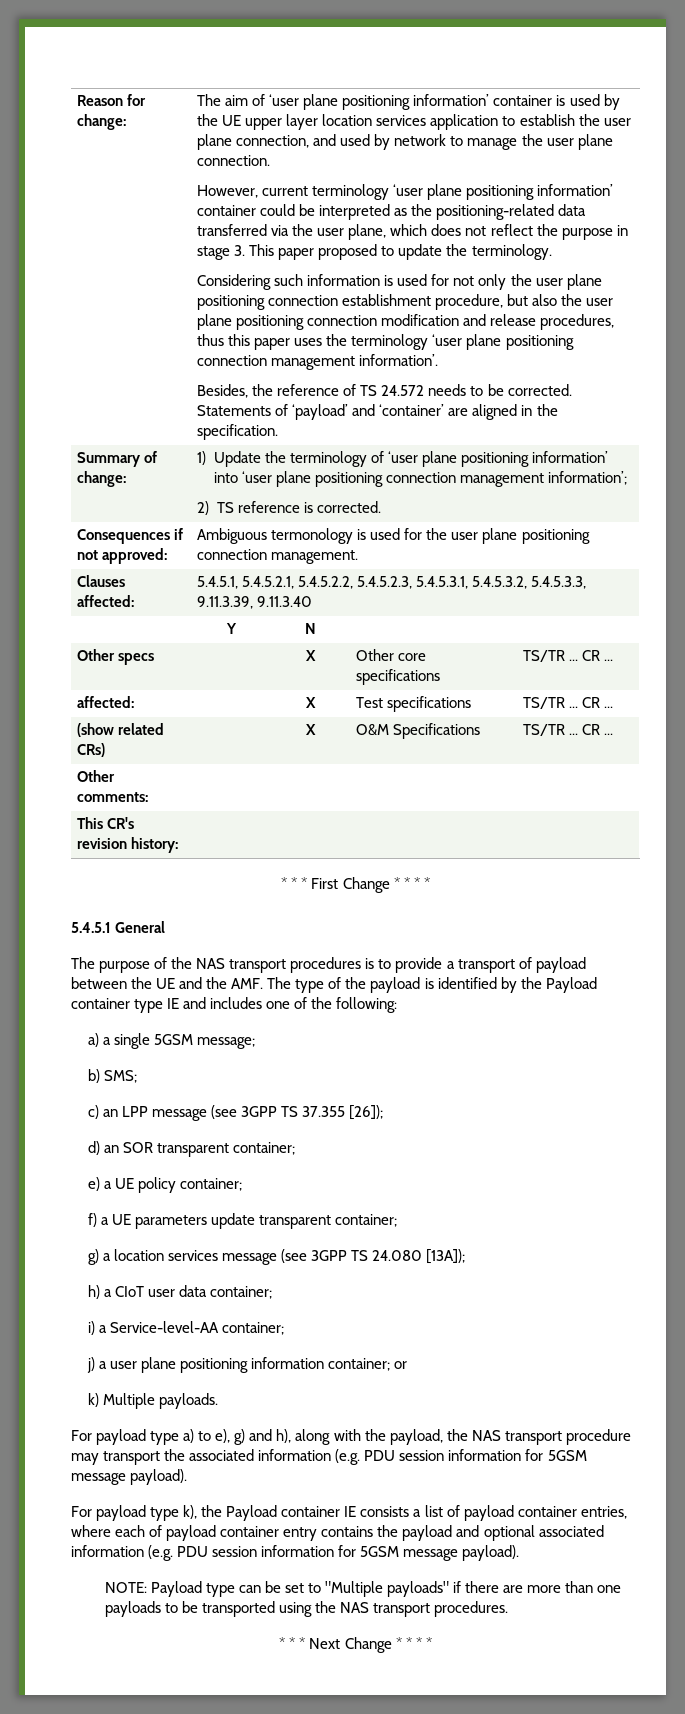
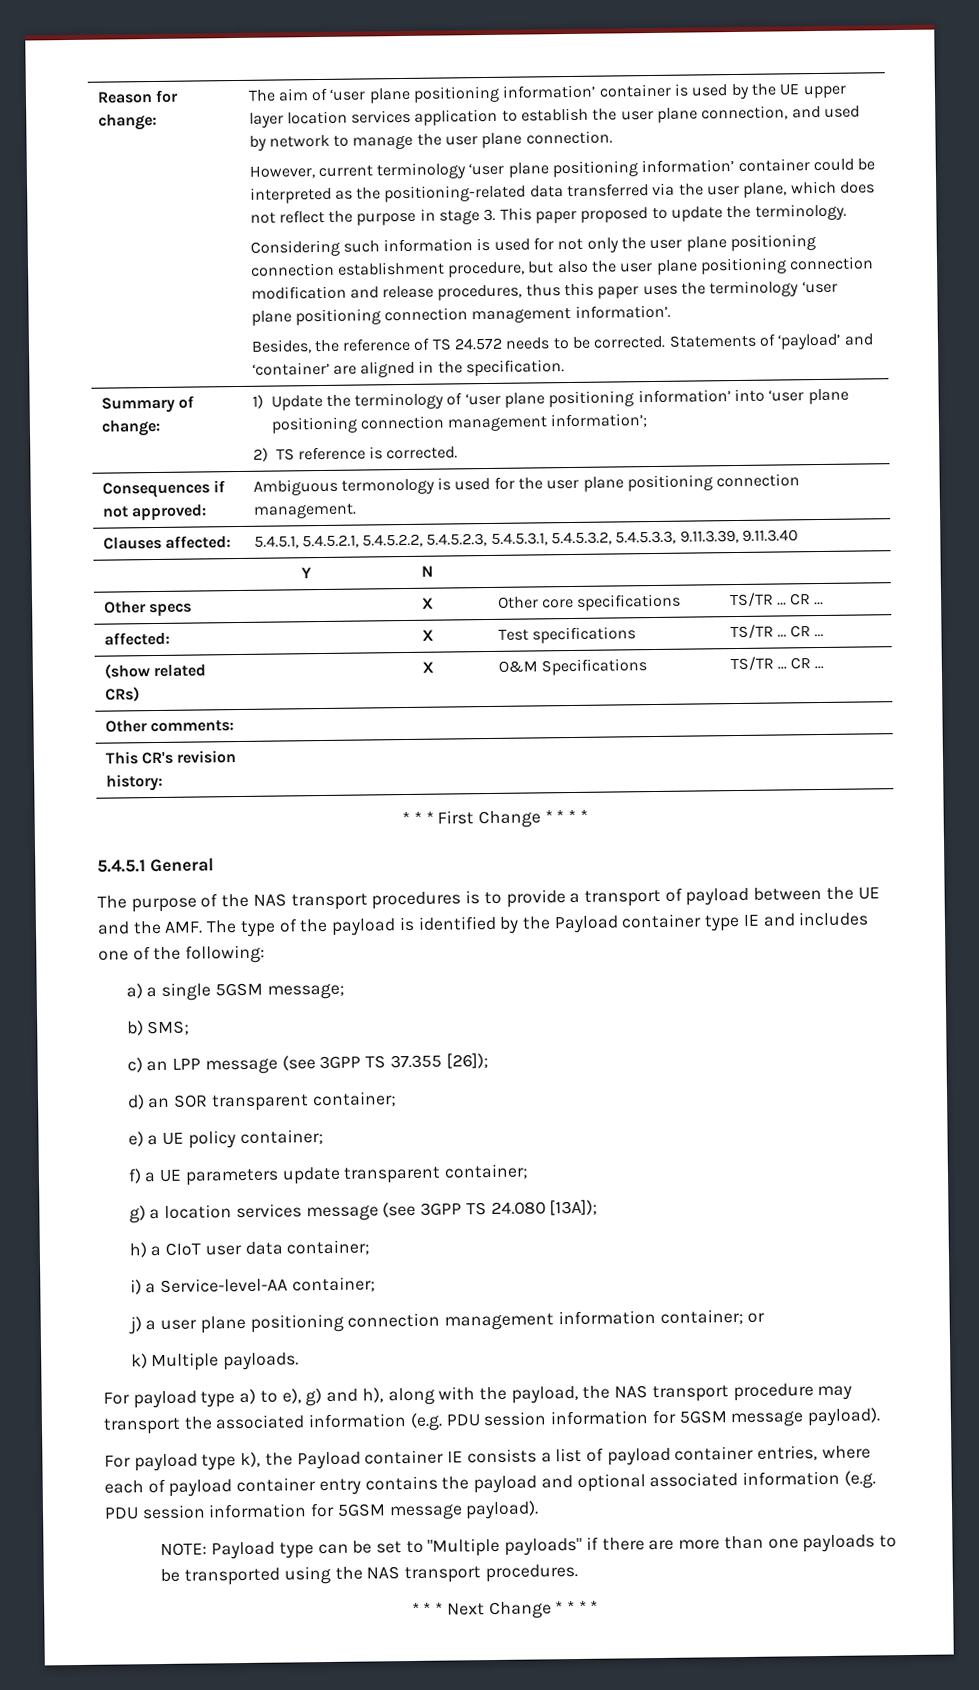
(249, 1365) none -> [347,1312,555,1331] connection management

